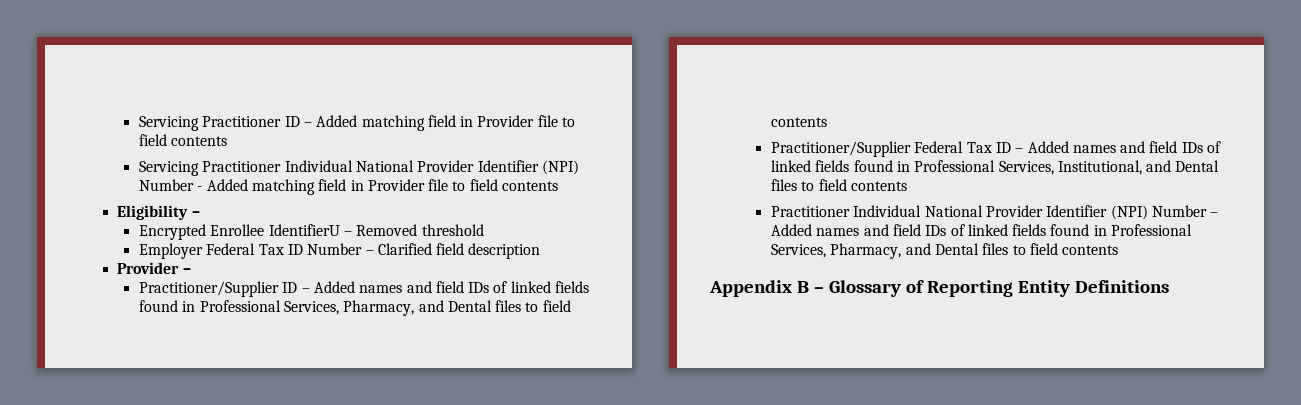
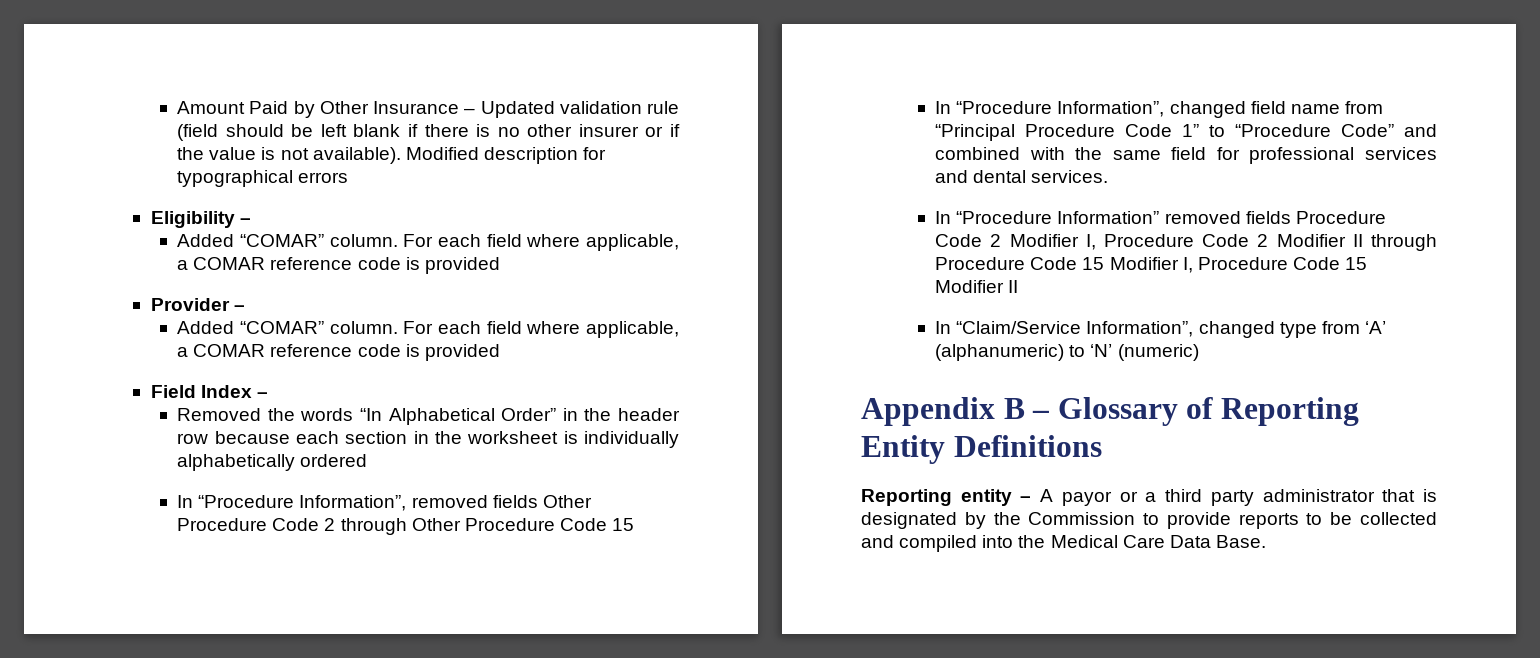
[138,115,576,131] [138,134,228,146] [138,160,579,176] [138,179,559,195] [117,205,200,220] [138,224,484,240] [138,243,541,259] [117,262,191,274] [138,281,590,297] [138,300,571,316] [770,117,827,127] [770,141,1222,157] [770,160,1220,175] [770,179,907,191] [770,205,1219,220] [770,224,1193,236] [770,243,1119,259] Servicing Practitioner ID – Added matching field in Provider file to field contents // Servicing Practitioner Individual National Provider Identifier (NPI) Number - Added matching field in Provider file to field contents // Eligibility – // Encrypted Enrollee IdentifierU – Removed threshold // Employer Federal Tax ID Number – Clarified field description // Provider – // Practitioner/Supplier ID – Added names and field IDs of linked fields found in Professional Services, Pharmacy, and Dental files to field contents // Practitioner/Supplier Federal Tax ID – Added names and field IDs of linked fields found in Professional Services, Institutional, and Dental files to field contents // Practitioner Individual National Provider Identifier (NPI) Number – Added names and field IDs of linked fields found in Professional Services, Pharmacy, and Dental files to field contents -> [177,101,679,118] [177,124,680,141] [177,147,607,164] [177,170,349,187] [150,211,251,228] [177,234,679,251] [177,257,500,274] [150,298,245,311] [177,321,679,338] [177,344,500,361] [150,385,268,398] [177,408,680,425] [177,431,680,448] [177,454,368,471] [177,495,592,511] [177,518,635,535] [935,101,1383,118] [935,124,1437,141] [935,147,1437,164] [935,170,1109,183] [935,211,1386,224] [935,234,1437,251] [935,257,1368,273] [935,280,1019,293] [935,321,1386,338] [935,344,1199,361] Amount Paid by Other Insurance – Updated validation rule (field should be left blank if there is no other insurer or if the value is not available). Modified description for typographical errors // Eligibility – // Added “COMAR” column. For each field where applicable, a COMAR reference code is provided // Provider – // Added “COMAR” column. For each field where applicable, a COMAR reference code is provided // Field Index – // Removed the words “In Alphabetical Order” in the header row because each section in the worksheet is individually alphabetically ordered // In “Procedure Information”, removed fields Other Procedure Code 2 through Other Procedure Code 15 // In “Procedure Information”, changed field name from “Principal Procedure Code 1” to “Procedure Code” and combined with the same field for professional services and dental services. // In “Procedure Information” removed fields Procedure Code 2 Modifier I, Procedure Code 2 Modifier II through Procedure Code 15 Modifier I, Procedure Code 15 Modifier II // In “Claim/Service Information”, changed type from ‘A’ (alphanumeric) to ‘N’ (numeric)
(1169, 286) none -> [861,489,1437,506] [861,512,1437,529] [861,535,1266,552] // Reporting entity – A payor or a third party administrator that is designated by the Commission to provide reports to be collected and compiled into the Medical Care Data Base.

